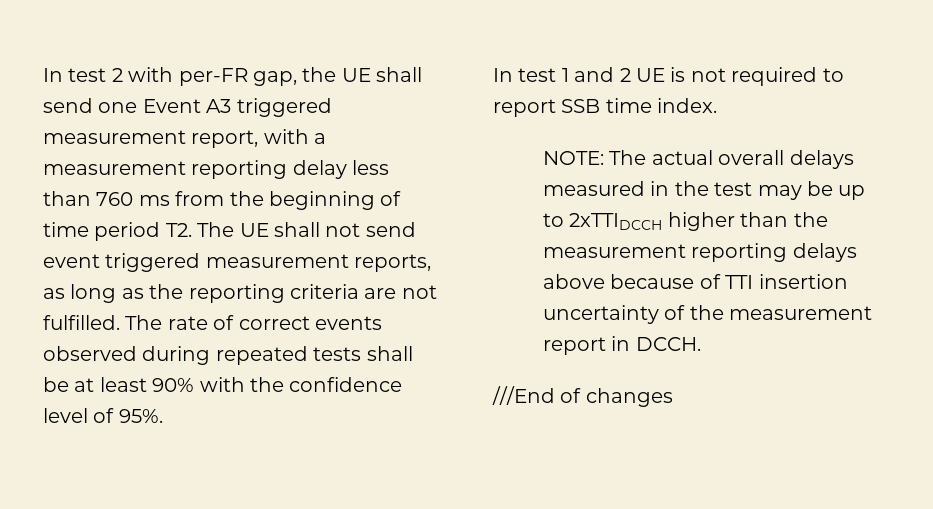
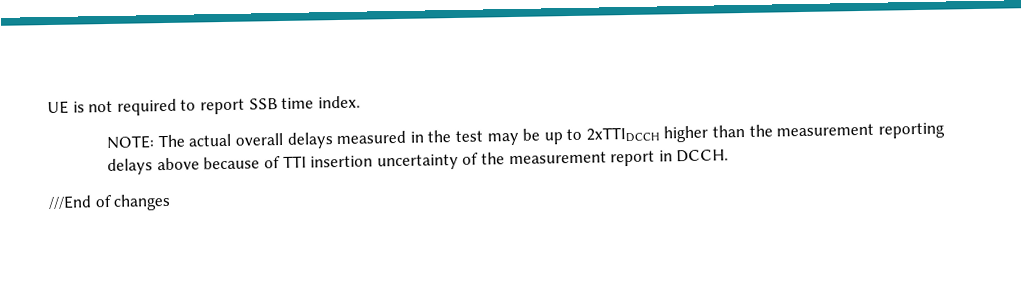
[43,67,423,86] [43,98,332,117] [43,129,327,148] [43,160,390,179] [43,191,402,210] [43,222,416,241] [43,253,432,272] [43,284,437,303] [43,315,382,330] [43,346,413,365] [43,377,403,392] [43,408,163,423] [493,67,631,82] In test 2 with per-FR gap, the UE shall send one Event A3 triggered measurement report, with a measurement reporting delay less than 760 ms from the beginning of time period T2. The UE shall not send event triggered measurement reports, as long as the reporting criteria are not fulfilled. The rate of correct events observed during repeated tests shall be at least 90% with the confidence level of 95%. // In test 1 and 2 -> (47, 107) none

